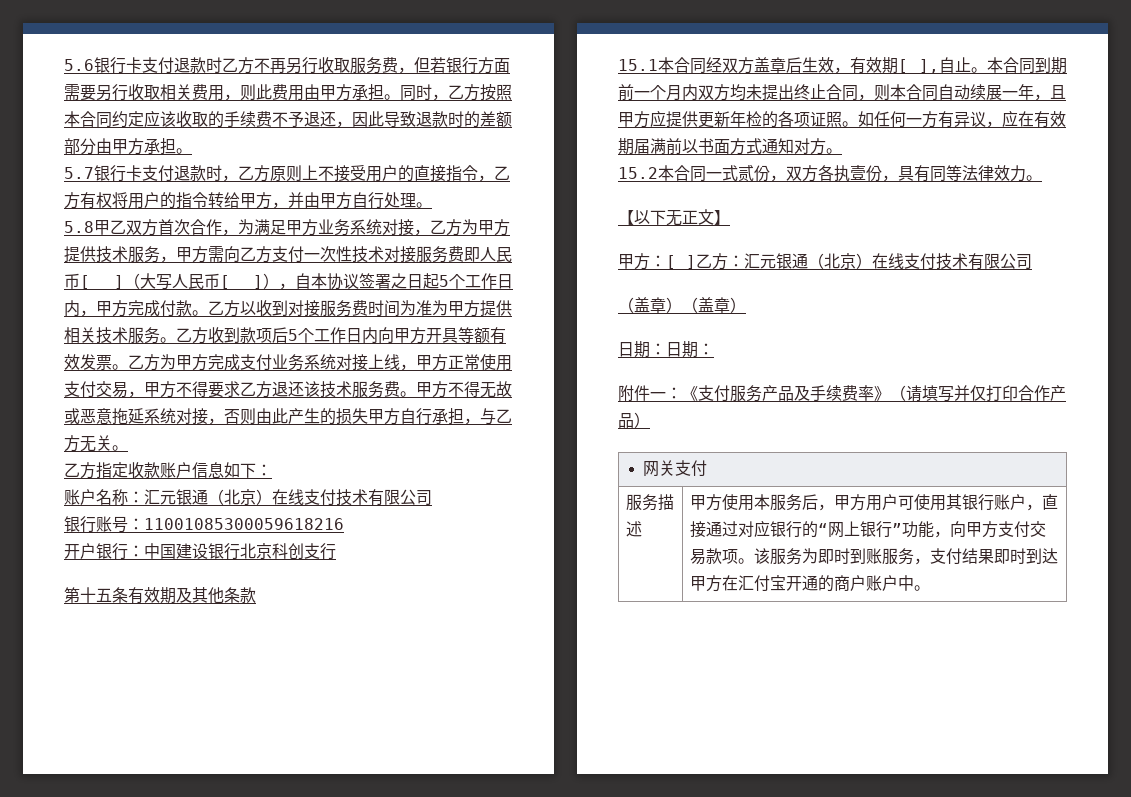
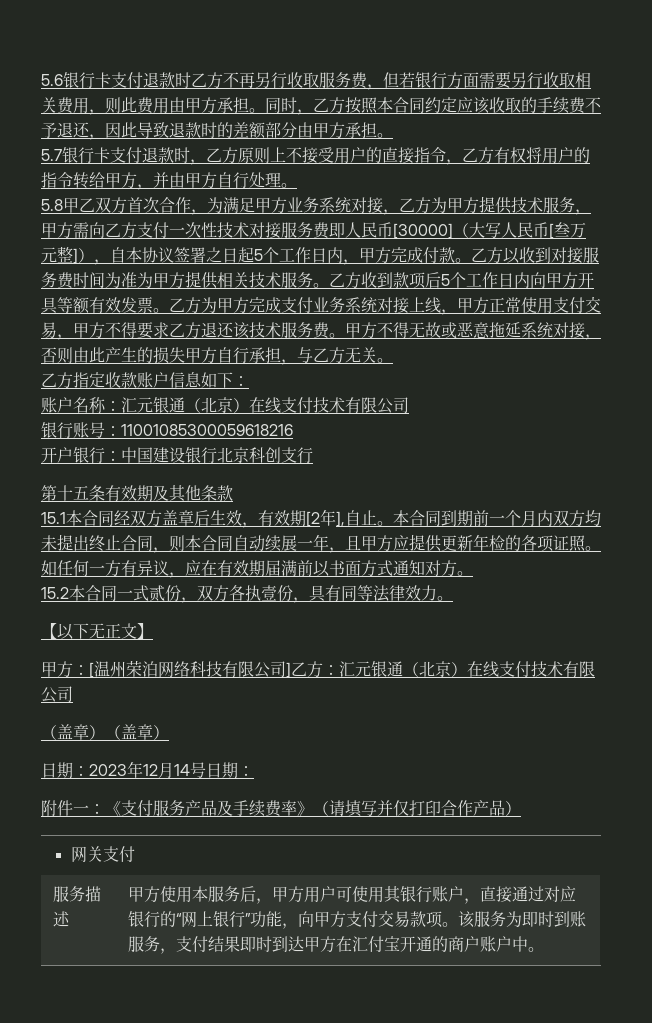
[80,275,124,289] [ ] -> [393,223,453,239] [30000]
(230, 282) none -> [554,222,586,238] [41,246,73,263] 叁万元整
[898,59,908,73] [ -> [306,509,336,527] [2年
(676, 262) none -> [94,660,286,678] 温州荣泊网络科技有限公司
(666, 349) none -> [89,761,206,778] 2023年12月14号

